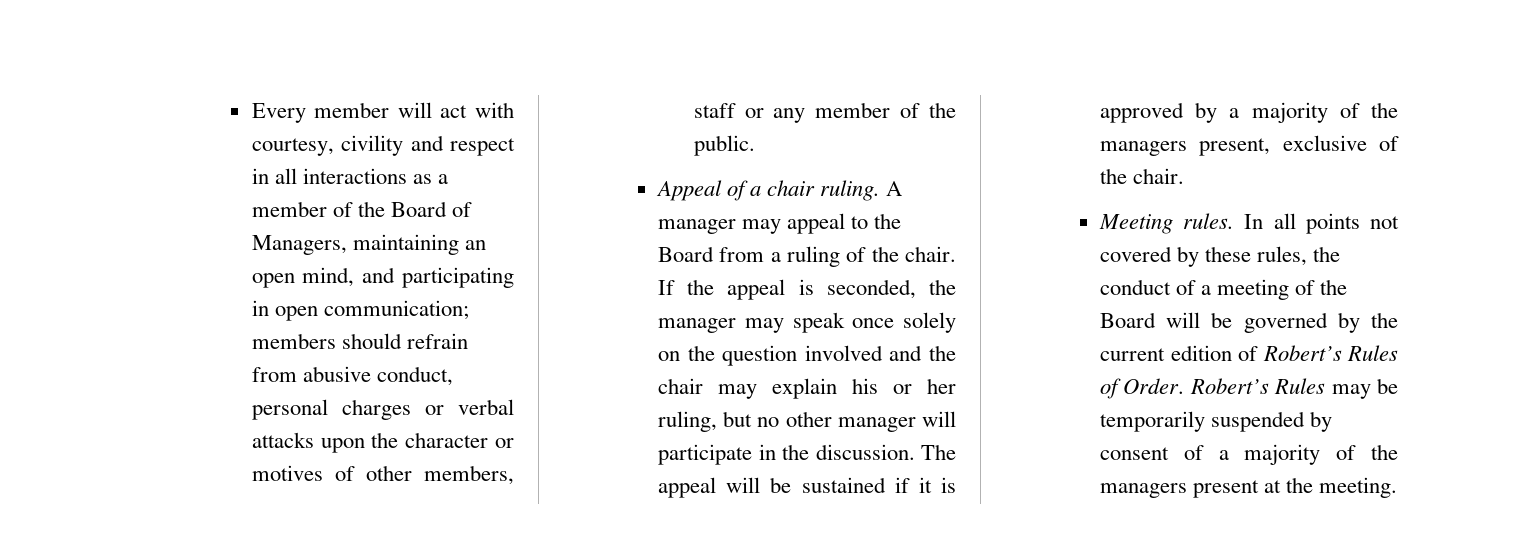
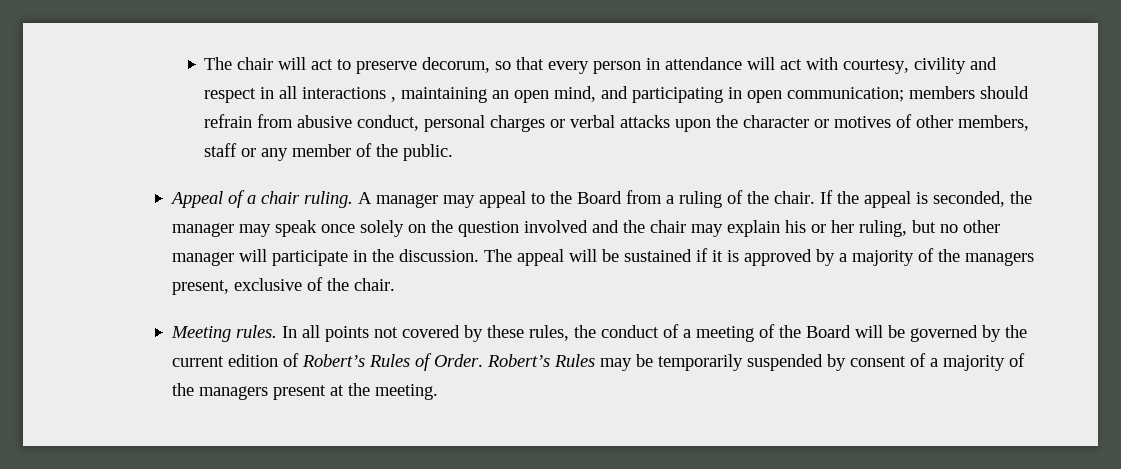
[251,102,390,123] Every member -> [204,57,743,74] The chair will act to preserve decorum, so that every person in attendance
[412,174,449,184] [251,201,473,217] [251,235,347,255] as a member of the Board of Managers, -> [391,97,397,102] ,

